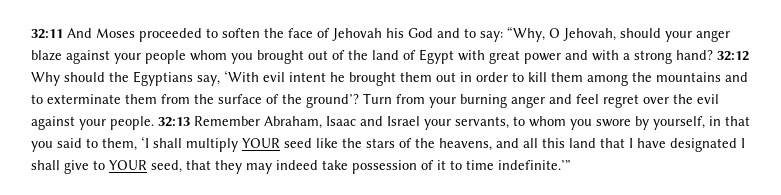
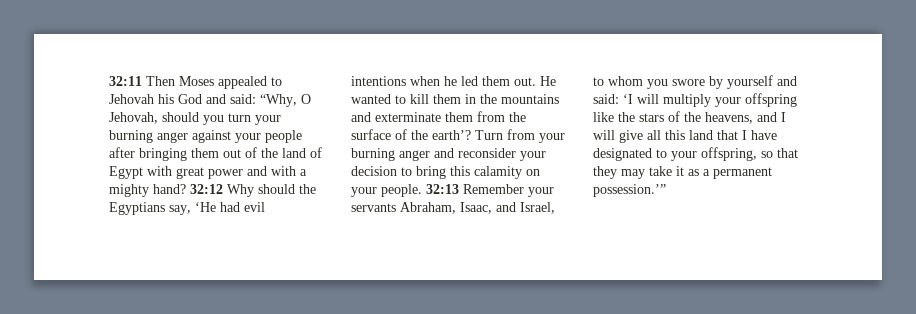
[67,28,330,42] And Moses proceeded to soften the face of -> [146,76,282,89] Then Moses appealed to
[464,28,503,42] to say: -> [230,94,256,104] said:
[665,30,730,42] [31,50,304,64] your anger blaze against your people whom you brought -> [203,113,281,125] [109,130,302,143] [109,147,219,161] you turn your burning anger against your people after bringing them
[634,50,672,64] strong -> [109,184,149,197] mighty
[224,70,508,86] ‘With evil intent he brought them out in order -> [195,202,265,212] [351,76,556,86] [351,94,391,104] ‘He had evil intentions when he led them out. He wanted
[587,74,628,86] among -> [465,94,476,104] in
[31,94,43,104] to -> (371, 117) none
[306,94,359,108] ground’? -> [432,130,471,140] earth’?
[576,94,719,108] [31,116,509,130] feel regret over the evil against your people. 32:13 Remember Abraham, Isaac and Israel your servants, -> [458,148,546,161] [351,166,540,179] [351,184,554,197] [351,202,555,214] reconsider your decision to bring this calamity on your people. 32:13 Remember your servants Abraham, Isaac, and Israel,
[653,116,750,130] [31,136,312,152] yourself, in that you said to them, ‘I shall multiply YOUR seed -> [727,75,797,89] [593,93,797,107] yourself and said: ‘I will multiply your offspring
(519, 143) none -> [781,112,786,122] [593,130,643,143] I will give
[741,138,745,148] [31,160,571,174] I shall give to YOUR seed, that they may indeed take possession of it to time indefinite.’” -> [656,147,798,161] [593,166,772,179] [593,184,666,197] to your offspring, so that they may take it as a permanent possession.’”

